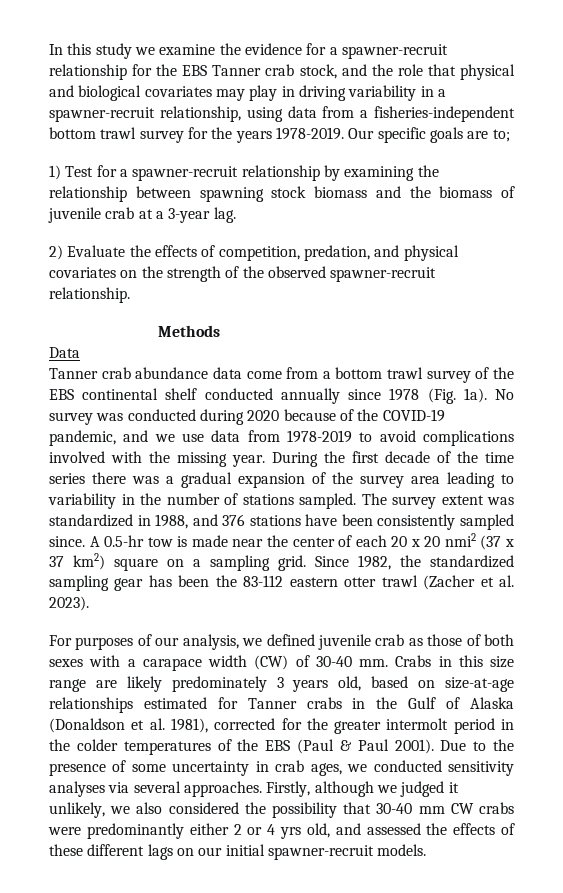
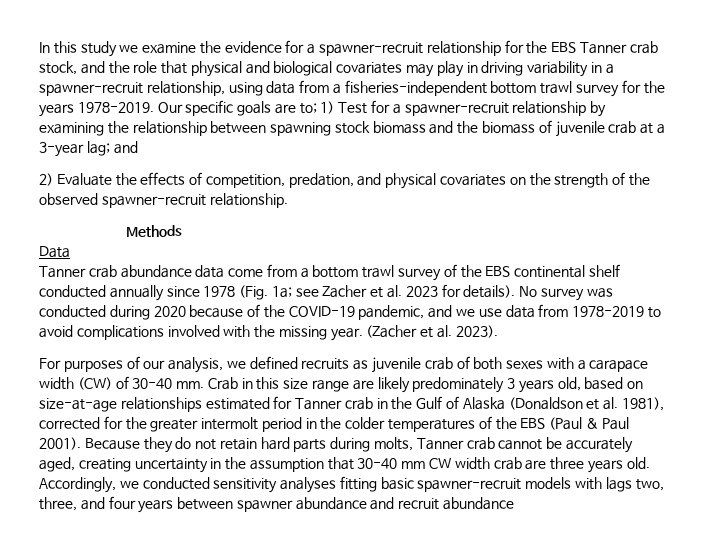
(510, 135) // -> (317, 108) none
[213,207,236,223] lag. -> [86,141,138,156] lag; and
[463,388,487,403] 1a). -> [271,284,516,298] 1a; see Zacher et al. 2023 for details).
[272,451,514,467] [49,472,514,488] [48,493,514,509] [49,514,514,530] [49,533,514,550] [49,553,514,571] [49,575,418,591] During the first decade of the time series there was a gradual expansion of the survey area leading to variability in the number of stations sampled. The survey extent was standardized in 1988, and 376 stations have been consistently sampled since. A 0.5-hr tow is made near the center of each 20 x 20 nmi2 (37 x 37 km2) square on a sampling grid. Since 1982, the standardized sampling gear has been the 83-112 eastern otter trawl -> (363, 334) none
[317,634,463,650] juvenile crab as those -> [301,357,453,373] recruits as juvenile crab
[395,655,432,667] Crabs -> [207,377,238,390] Crab
[306,697,342,709] crabs -> [344,397,373,410] crab
[440,739,514,751] [49,760,514,776] [49,781,459,797] [49,802,514,818] [48,823,515,839] [49,844,427,860] Due to the presence of some uncertainty in crab ages, we conducted sensitivity analyses via several approaches. Firstly, although we judged it unlikely, we also considered the possibility that 30-40 mm CW crabs were predominantly either 2 or 4 yrs old, and assessed the effects of these different lags on our initial spawner-recruit models. -> [84,437,633,453] [39,457,650,473] [39,476,664,493] [39,496,515,513] Because they do not retain hard parts during molts, Tanner crab cannot be accurately aged, creating uncertainty in the assumption that 30-40 mm CW width crab are three years old. Accordingly, we conducted sensitivity analyses fitting basic spawner-recruit models with lags two, three, and four years between spawner abundance and recruit abundance

